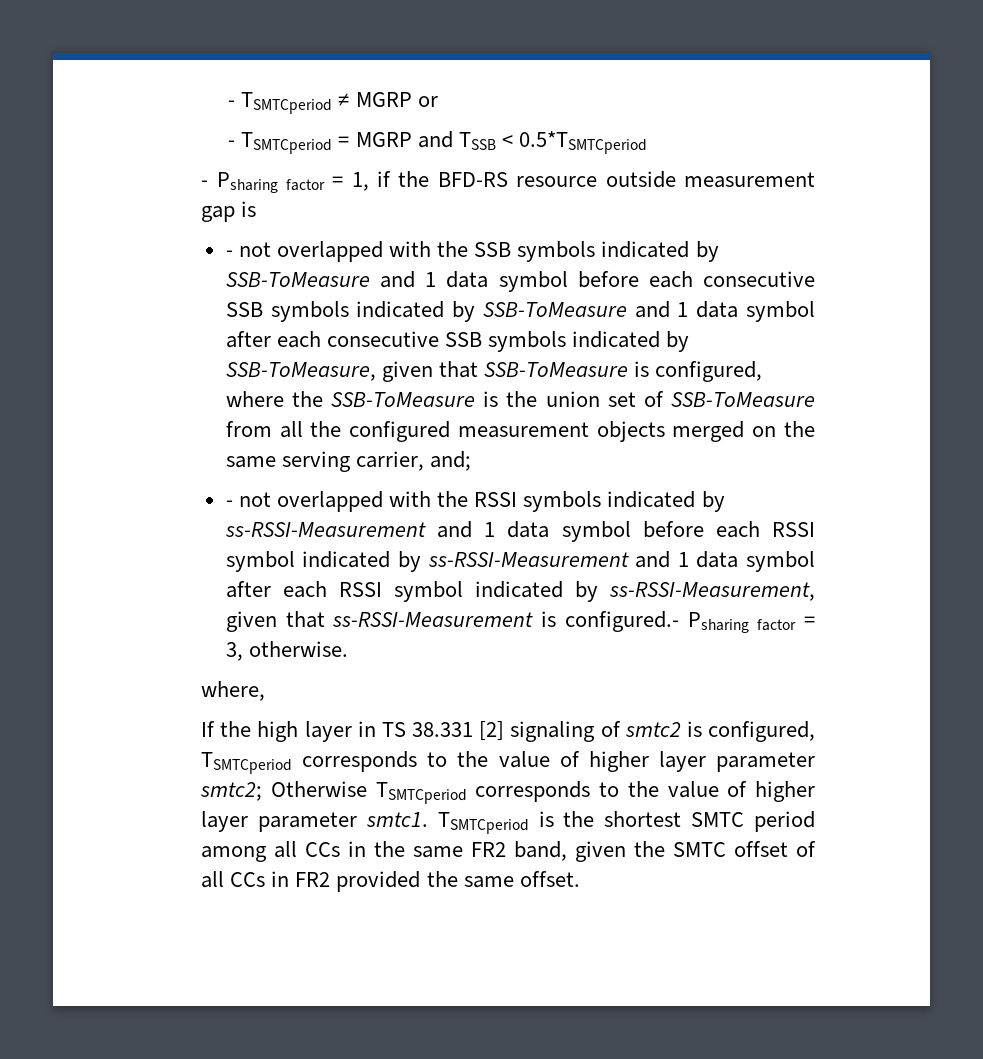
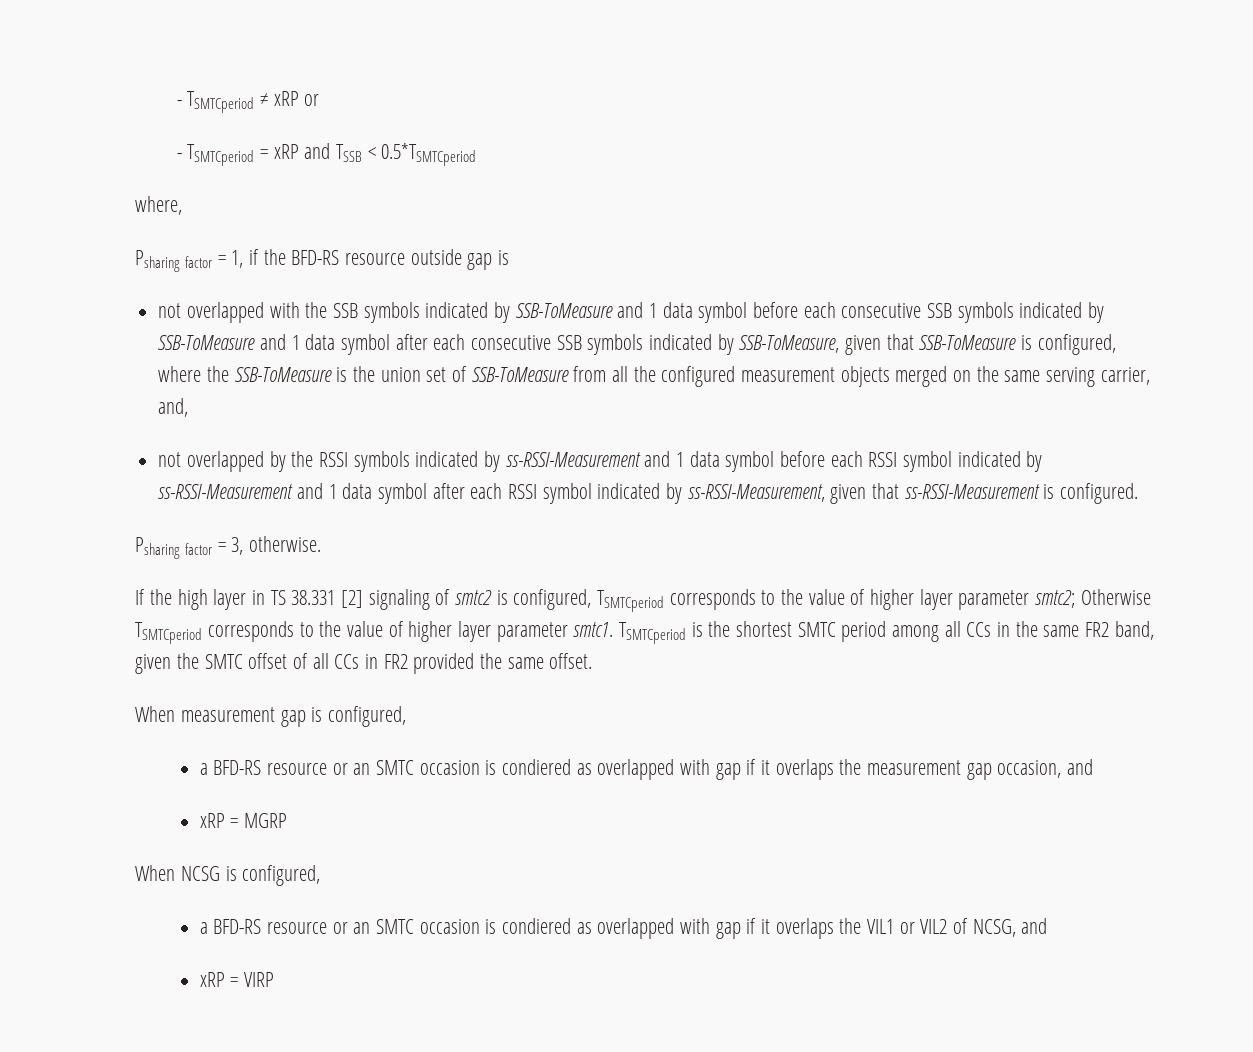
[355,92,412,107] MGRP -> [273,91,299,106] xRP
[355,132,412,147] MGRP -> [273,144,299,159] xRP
[201,180,209,187] - -> [135,196,183,215] where, //
[683,172,815,188] measurement -> (462, 257) none
[225,250,233,257] - -> (509, 257) none
[430,451,472,471] [225,491,432,512] and; // - not overlapped with -> [158,398,189,417] [158,451,286,472] and, // not overlapped by
[564,611,679,632] configured.- -> [1060,483,1139,504] configured. //
[201,681,266,701] // where, -> (321, 544) none
(580, 879) none -> [135,706,406,727] [199,759,1094,780] [199,813,288,828] [135,865,321,886] [199,918,1048,939] [199,972,275,987] // When measurement gap is configured, // a BFD-RS resource or an SMTC occasion is condiered as overlapped with gap if it overlaps the measurement gap occasion, and // xRP = MGRP // When NCSG is configured, // a BFD-RS resource or an SMTC occasion is condiered as overlapped with gap if it overlaps the VIL1 or VIL2 of NCSG, and // xRP = VIRP

